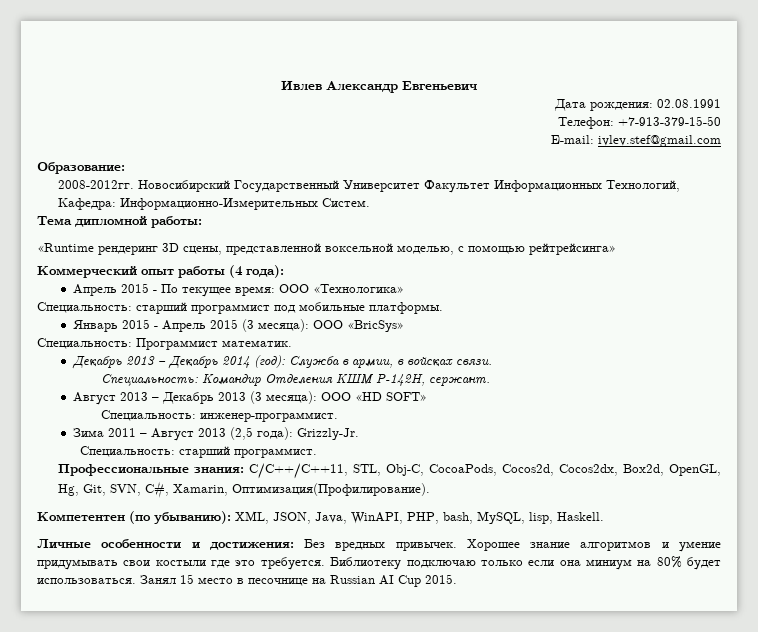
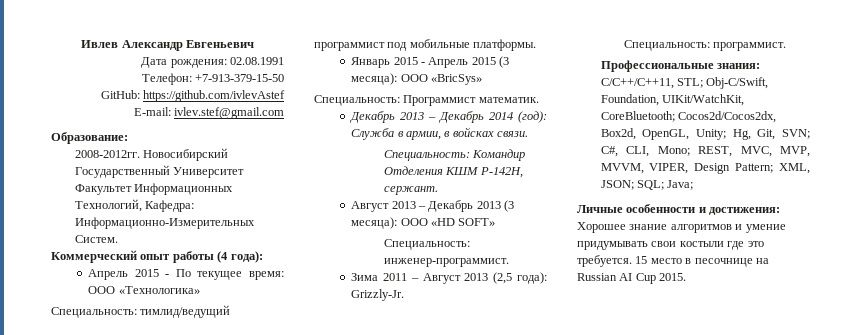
(721, 121) none -> [100,90,285,102] // GitHub: https://github.com/ivlevAstef
[37,216,202,228] [37,243,616,255] // Тема дипломной работы: // «Runtime рендеринг 3D сцены, представленной воксельной моделью, с помощью рейтрейсинга» -> (118, 239) none
[136,302,187,314] старший -> [140,305,231,318] тимлид/ведущий
[178,446,230,458] старший -> (711, 45) none
[353,464,619,476] STL, Obj-C, CocoaPods, Cocos2d, Cocos2dx, -> [676,77,769,89] [600,94,744,106] [600,111,776,123] STL; Obj-C/Swift, Foundation, UIKit/WatchKit, CoreBluetooth; Cocos2d/Cocos2dx,
(722, 470) none -> [695,129,726,140] Unity;
[110,481,431,498] [37,511,604,524] SVN, C#, Xamarin, Оптимизация(Профилирование). // Компетентен (по убыванию): XML, JSON, Java, WinAPI, PHP, bash, MySQL, lisp, Haskell. -> [782,129,810,139] [600,146,810,157] [600,163,810,174] [600,180,694,190] SVN; C#, CLI, Mono; REST, MVC, MVP, MVVM, VIPER, Design Pattern; XML, JSON; SQL; Java;
[304,539,457,551] Без вредных привычек. -> (781, 211) none
[330,556,722,570] [37,575,176,584] Библиотеку подключаю только если она миниум на 80% будет использоваться. Занял -> (632, 261) none

